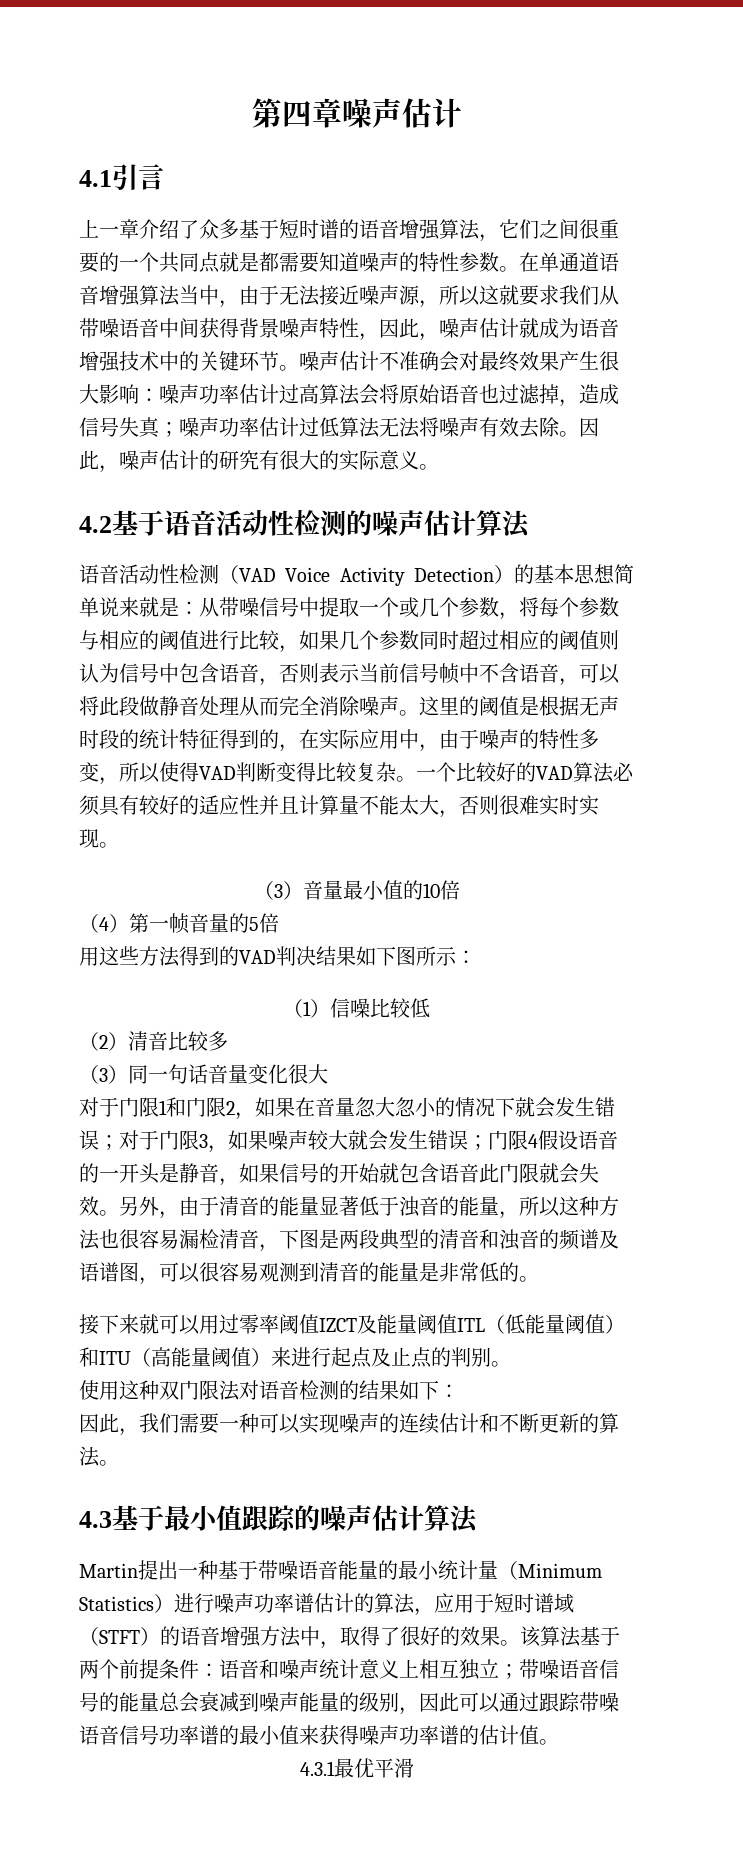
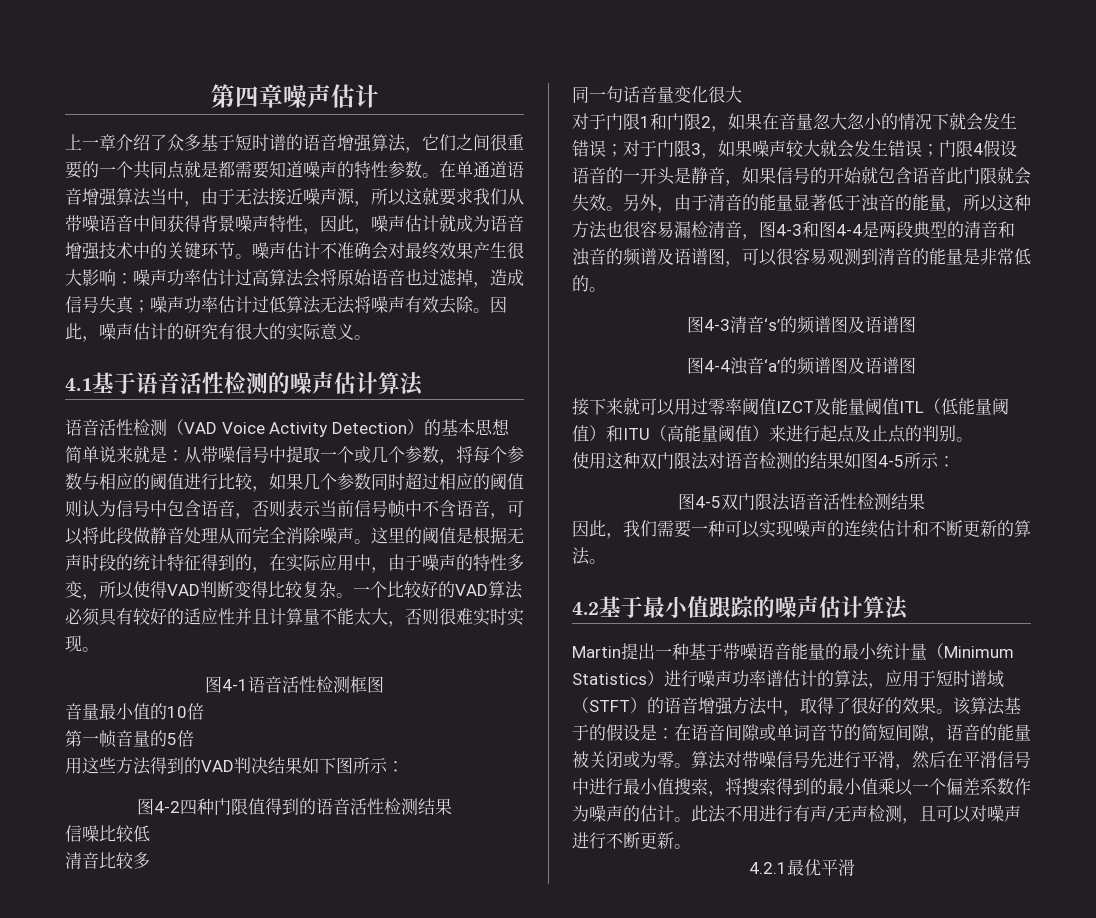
[79,164,164,191] // 4.1引言 -> (379, 96) none
[79,516,112,533] 4.2 -> [65,378,92,391] 4.1
[242,509,268,536] 动 -> (202, 383) none
[139,564,159,584] 动 -> (116, 427) none
[253,881,303,900] （3） -> [205,676,384,693] 图4-1语音活性检测框图 //
[79,914,129,933] （4） -> (204, 711) none
[283,999,330,1018] （1） -> [137,798,452,815] 图4-2四种门限值得到的语音活性检测结果 //
[79,1032,128,1051] （2） -> (150, 833) none
[79,1065,128,1084] （3） -> (150, 860) none
[279,1229,319,1249] 下图 -> [759,221,862,238] 图4-3和图4-4
(539, 1279) none -> [687,316,916,334] [687,357,916,375] // 图4-3清音‘s’的频谱图及语谱图 // 图4-4浊音‘a’的频谱图及语谱图
[419,1380,459,1400] 下： -> [861,452,955,469] [678,493,925,511] 图4-5所示： // 图4-5双门限法语音活性检测结果
[79,1511,112,1528] 4.3 -> [572,602,599,615] 4.2
[79,1659,619,1680] [79,1692,619,1715] [79,1725,559,1745] [299,1761,335,1776] 两个前提条件：语音和噪声统计意义上相互独立；带噪语音信号的能量总会衰减到噪声能量的级别，因此可以通过跟踪带噪语音信号功率谱的最小值来获得噪声功率谱的估计值。 // 4.3.1 -> [589,724,1031,743] [572,751,1031,770] [572,778,1031,797] [572,805,1021,824] [572,832,691,849] [748,862,787,874] 的假设是：在语音间隙或单词音节的简短间隙，语音的能量被关闭或为零。算法对带噪信号先进行平滑，然后在平滑信号中进行最小值搜索，将搜索得到的最小值乘以一个偏差系数作为噪声的估计。此法不用进行有声/无声检测，且可以对噪声进行不断更新。 // 4.2.1

